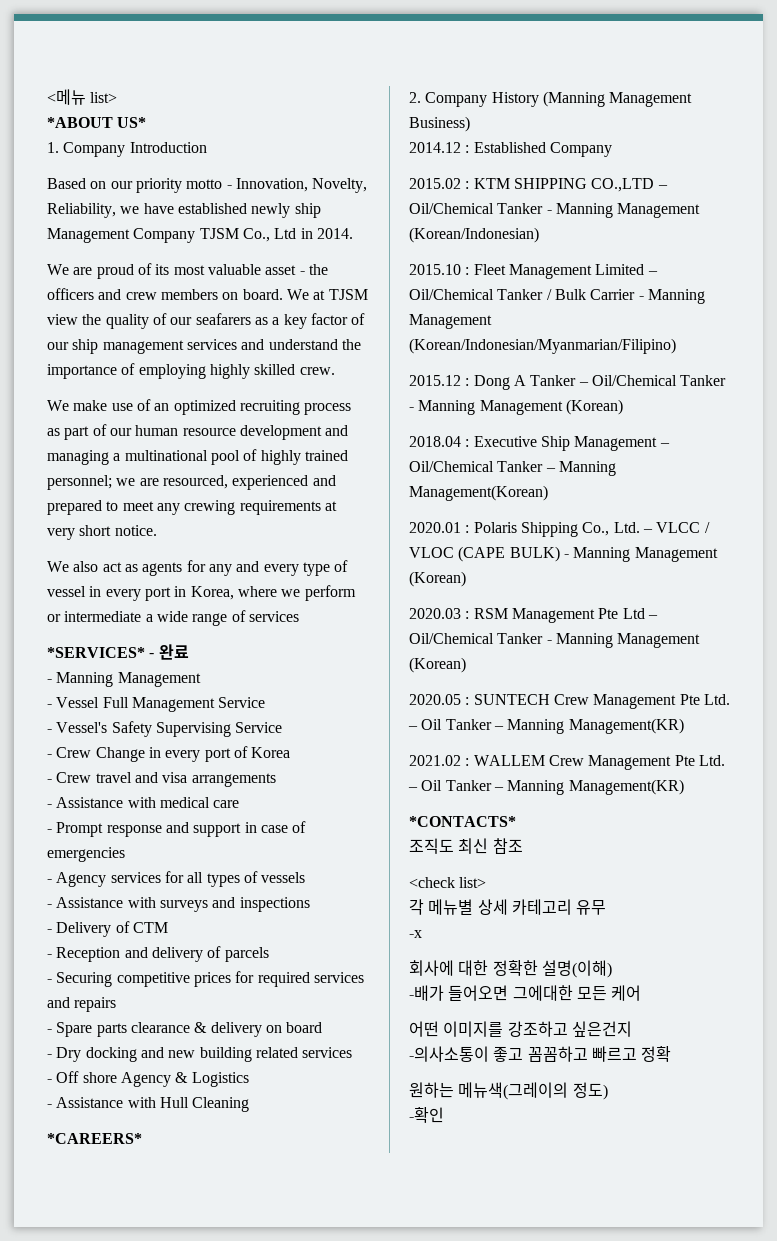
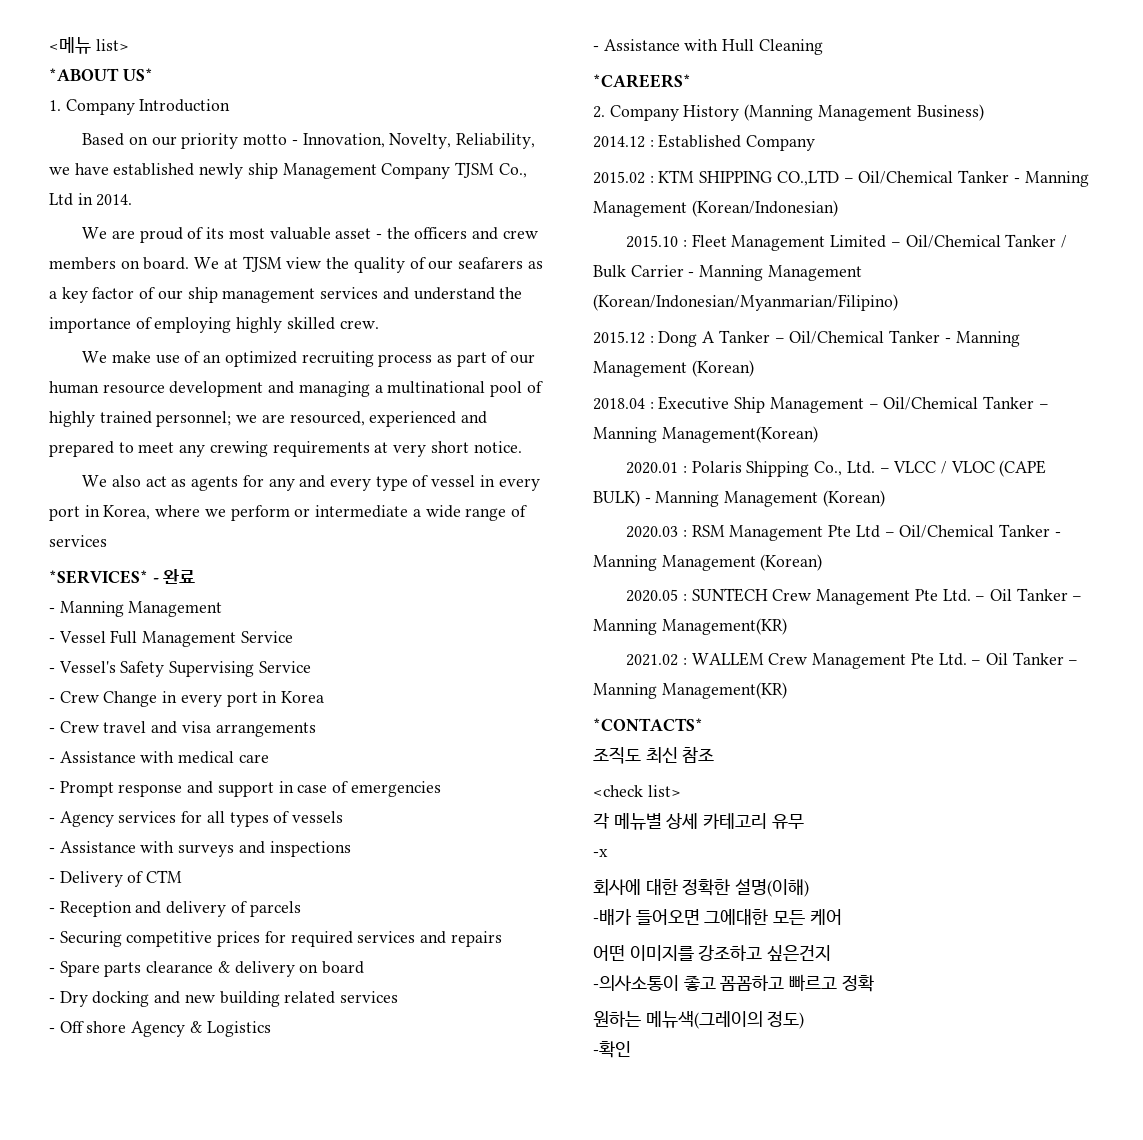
[233,746,248,758] of -> [262,691,278,703] in

